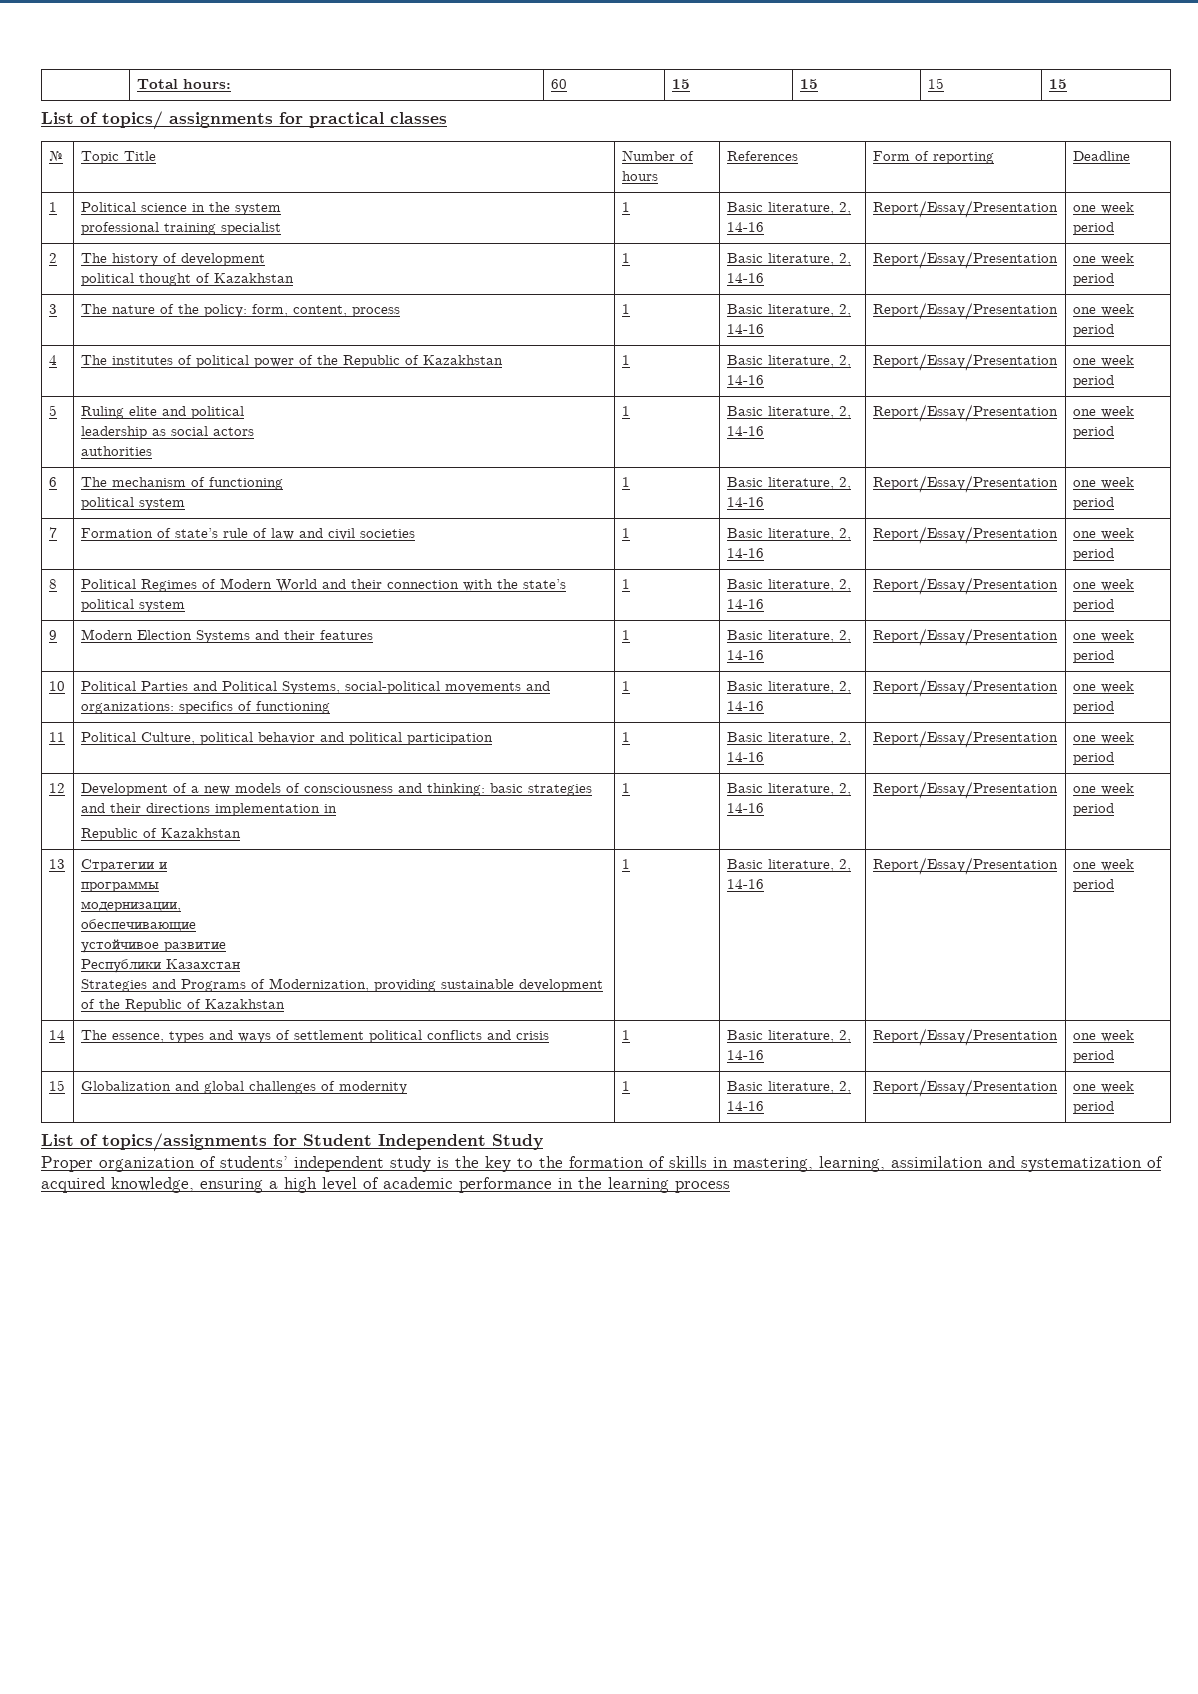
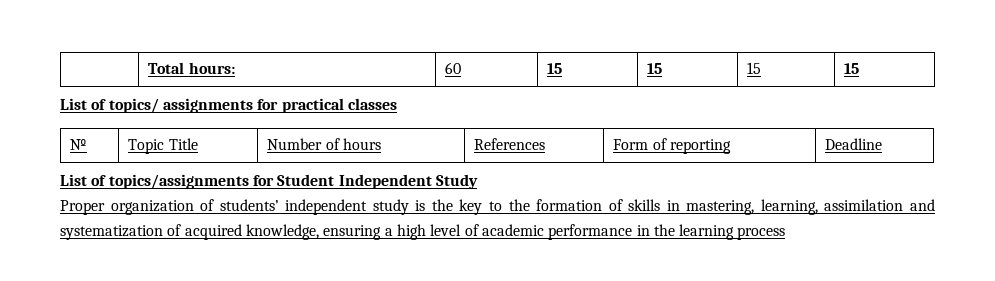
[48,202,57,212] [80,202,281,215] [80,222,281,235] [621,202,630,212] [726,202,851,215] [726,222,764,232] [872,200,1058,218] [1072,202,1134,214] [1072,222,1114,235] [48,253,57,263] [80,253,265,266] [80,273,294,286] [621,253,630,263] [726,253,851,266] [726,273,764,283] [872,251,1058,269] [1072,253,1134,265] [1072,273,1114,286] [48,304,57,314] [80,304,400,317] [621,304,630,314] [726,304,851,317] [726,324,764,334] [872,302,1058,320] [1072,304,1134,316] [1072,324,1114,337] [48,355,57,365] [80,355,503,368] [621,355,630,365] [726,355,851,368] [726,375,764,385] [872,353,1058,371] [1072,355,1134,367] [1072,375,1114,388] [48,405,57,416] [80,406,244,419] [80,426,254,439] [80,446,152,456] [621,406,630,416] [726,406,851,419] [726,426,764,436] [872,404,1058,422] [1072,406,1134,418] [1072,426,1114,439] [48,477,57,487] [80,477,283,490] [80,497,185,510] [621,477,630,487] [726,477,851,490] [726,497,764,507] [872,475,1058,493] [1072,477,1134,489] [1072,497,1114,510] [48,527,57,538] [80,528,415,540] [621,528,630,538] [726,528,851,541] [726,548,764,558] [872,526,1058,544] [1072,528,1134,540] [1072,548,1114,561] [48,579,57,589] [80,578,566,592] [80,599,185,612] [621,579,630,589] [726,579,851,592] [726,599,764,609] [872,577,1058,595] [1072,579,1134,591] [1072,599,1114,612] [48,630,57,640] [80,629,373,643] [621,630,630,640] [726,630,851,643] [726,650,764,660] [872,628,1058,646] [1072,630,1134,642] [1072,650,1114,663] [48,681,65,691] [80,681,550,694] [80,701,330,714] [621,681,630,691] [726,681,851,694] [726,701,764,711] [872,679,1058,697] [1072,681,1134,693] [1072,701,1114,714] [48,732,65,742] [80,732,493,745] [621,732,630,742] [726,732,851,745] [726,752,764,762] [872,730,1058,748] [1072,732,1134,744] [1072,752,1114,765] [48,783,65,793] [80,783,592,796] [80,803,337,816] [80,828,241,841] [621,783,630,793] [726,783,851,796] [726,803,764,813] [872,781,1058,799] [1072,783,1134,795] [1072,803,1114,816] [48,859,65,869] [80,859,167,872] [80,881,159,892] [80,901,181,912] [80,919,196,931] [80,939,226,953] [80,959,240,973] [80,978,603,992] [80,999,285,1012] [621,859,630,869] [726,859,851,872] [726,879,764,889] [872,857,1058,875] [1072,859,1134,871] [1072,879,1114,892] [48,1030,65,1040] [80,1030,549,1043] [621,1030,630,1040] [726,1030,851,1043] [726,1050,764,1060] [872,1028,1058,1046] [1072,1030,1134,1042] [1072,1050,1114,1063] [48,1080,65,1091] [80,1081,407,1094] [621,1081,630,1091] [726,1081,851,1094] [726,1101,764,1111] [872,1079,1058,1097] [1072,1081,1134,1093] [1072,1101,1114,1114] // 1 | Political science in the system // professional training specialist | 1 | Basic literature, 2, 14-16 | Report/Essay/Presentation | one week period // 2 | The history of development // political thought of Kazakhstan | 1 | Basic literature, 2, 14-16 | Report/Essay/Presentation | one week period // 3 | The nature of the policy: form, content, process | 1 | Basic literature, 2, 14-16 | Report/Essay/Presentation | one week period // 4 | The institutes of political power of the Republic of Kazakhstan | 1 | Basic literature, 2, 14-16 | Report/Essay/Presentation | one week period // 5 | Ruling elite and political // leadership as social actors // authorities | 1 | Basic literature, 2, 14-16 | Report/Essay/Presentation | one week period // 6 | The mechanism of functioning // political system | 1 | Basic literature, 2, 14-16 | Report/Essay/Presentation | one week period // 7 | Formation of state’s rule of law and civil societies | 1 | Basic literature, 2, 14-16 | Report/Essay/Presentation | one week period // 8 | Political Regimes of Modern World and their connection with the state’s political system | 1 | Basic literature, 2, 14-16 | Report/Essay/Presentation | one week period // 9 | Modern Election Systems and their features | 1 | Basic literature, 2, 14-16 | Report/Essay/Presentation | one week period // 10 | Political Parties and Political Systems, social-political movements and organizations: specifics of functioning | 1 | Basic literature, 2, 14-16 | Report/Essay/Presentation | one week period // 11 | Political Culture, political behavior and political participation | 1 | Basic literature, 2, 14-16 | Report/Essay/Presentation | one week period // 12 | Development of a new models of consciousness and thinking: basic strategies and their directions implementation in // Republic of Kazakhstan | 1 | Basic literature, 2, 14-16 | Report/Essay/Presentation | one week period // 13 | Стратегии и // программы // модернизации, // обеспечивающие // устойчивое развитие // Республики Казахстан // Strategies and Programs of Modernization, providing sustainable development of the Republic of Kazakhstan | 1 | Basic literature, 2, 14-16 | Report/Essay/Presentation | one week period // 14 | The essence, types and ways of settlement political conflicts and crisis | 1 | Basic literature, 2, 14-16 | Report/Essay/Presentation | one week period // 15 | Globalization and global challenges of modernity | 1 | Basic literature, 2, 14-16 | Report/Essay/Presentation | one week period -> (883, 144) none

